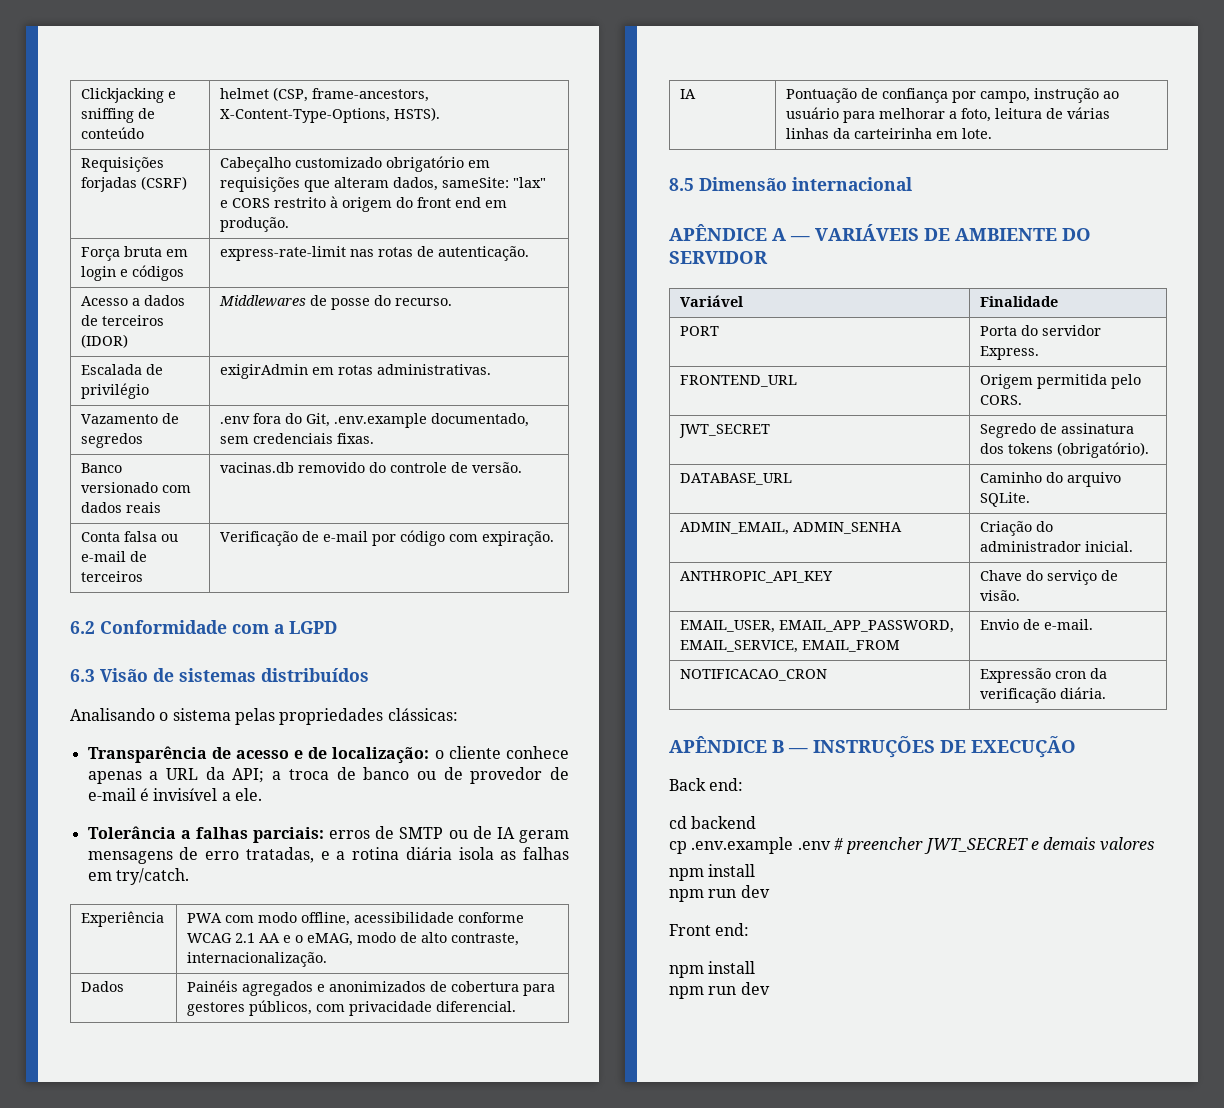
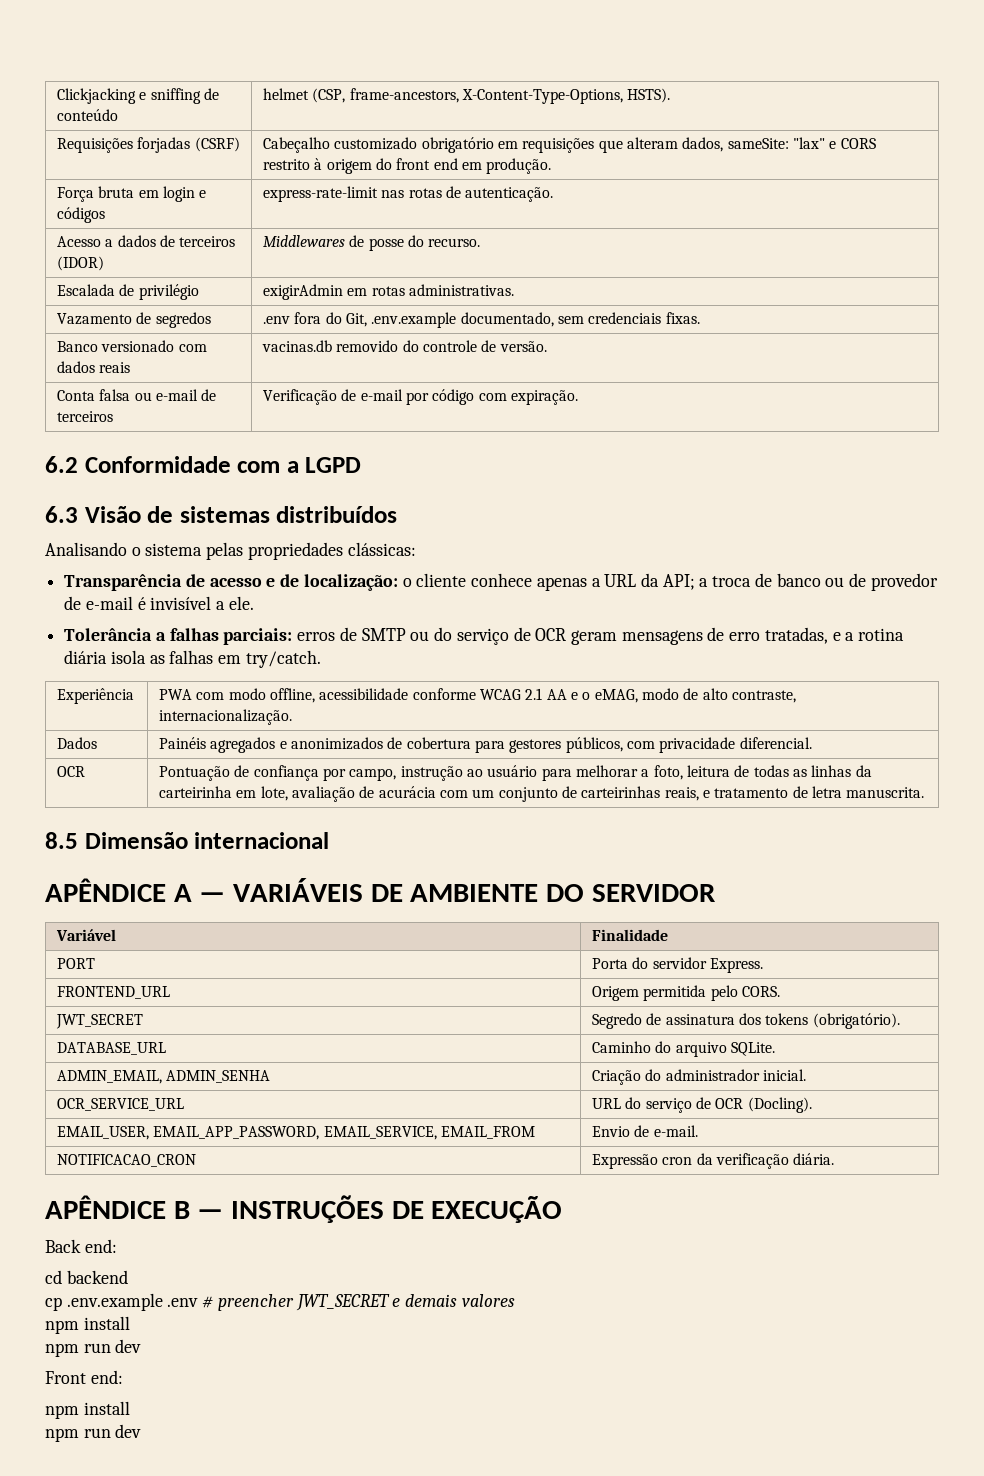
[472,826,515,839] de IA -> [434,627,567,645] do serviço de OCR
[680,89,697,99] IA -> [57,766,86,777] OCR
[1067,107,1111,119] várias -> [753,765,807,777] todas as
[962,128,993,139] lote. -> [260,786,925,802] lote, avaliação de acurácia com um conjunto de carteirinhas reais, e tratamento de letra manuscrita.
[680,571,834,583] [980,570,1119,585] [980,590,1021,601] ANTHROPIC_API_KEY | Chave do serviço de visão. -> [57,1098,185,1111] [592,1097,812,1113] OCR_SERVICE_URL | URL do serviço de OCR (Docling).

